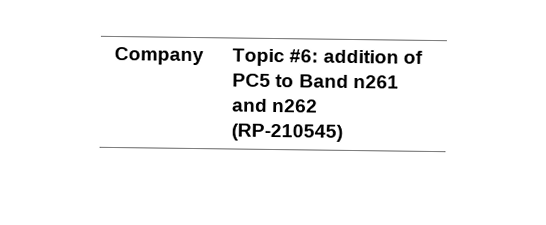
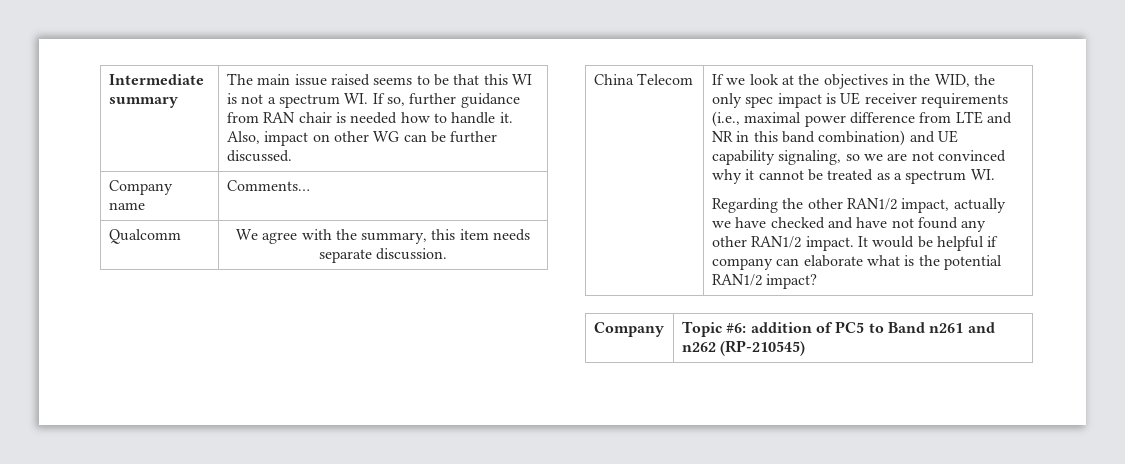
(114, 56) none -> [108,74,204,85] [108,97,178,108] [226,73,532,86] [226,93,520,108] [226,112,513,124] [226,131,498,146] [226,150,292,162] [108,180,173,195] [108,202,145,210] [226,180,310,191] [108,229,181,244] [235,229,531,244] [318,248,448,263] [593,73,694,85] [711,74,995,89] [711,92,1008,108] [711,111,1012,127] [711,130,958,146] [711,150,1006,165] [711,169,995,184] [711,198,1006,213] [711,217,987,232] [711,236,999,251] [711,255,1002,270] [711,274,818,289] Intermediate summary | The main issue raised seems to be that this WI is not a spectrum WI. If so, further guidance from RAN chair is needed how to handle it. Also, impact on other WG can be further discussed. // Company name | Comments… // Qualcomm | We agree with the summary, this item needs separate discussion. // China Telecom | If we look at the objectives in the WID, the only spec impact is UE receiver requirements (i.e., maximal power difference from LTE and NR in this band combination) and UE capability signaling, so we are not convinced why it cannot be treated as a spectrum WI. // Regarding the other RAN1/2 impact, actually we have checked and have not found any other RAN1/2 impact. It would be helpful if company can elaborate what is the potential RAN1/2 impact? //

